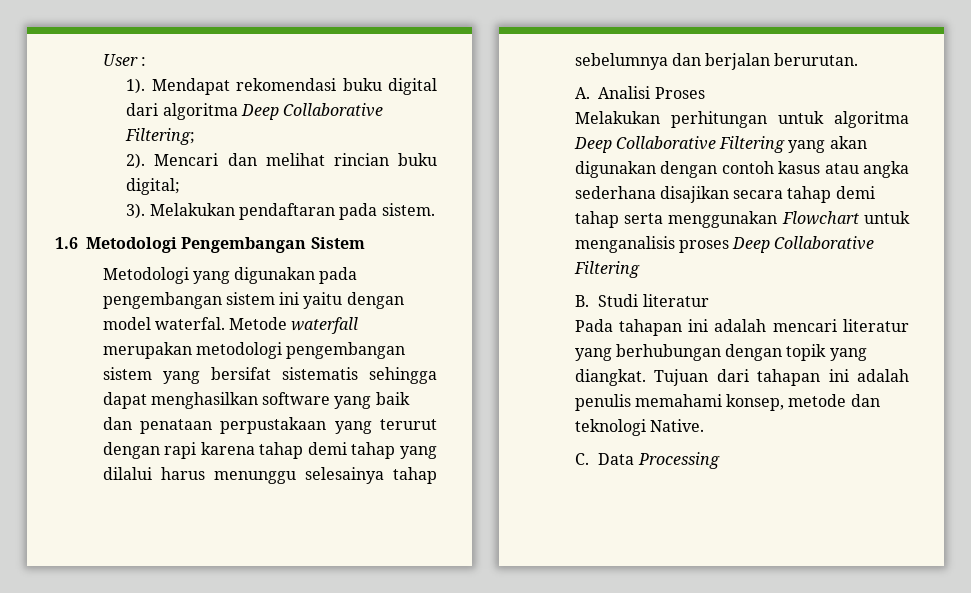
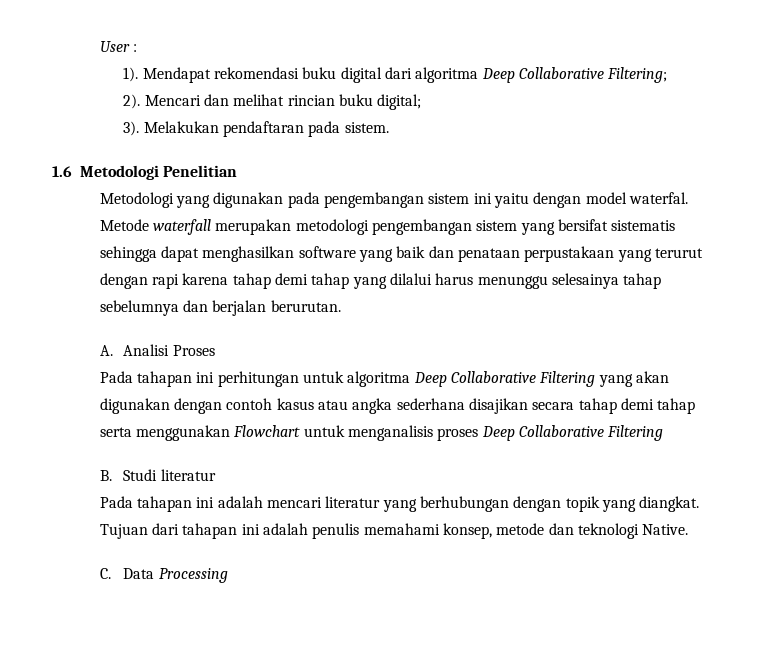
[181,237,365,253] Pengembangan Sistem -> [163,165,238,177] Penelitian
[574,111,660,124] Melakukan -> [99,371,215,387] Pada tahapan ini

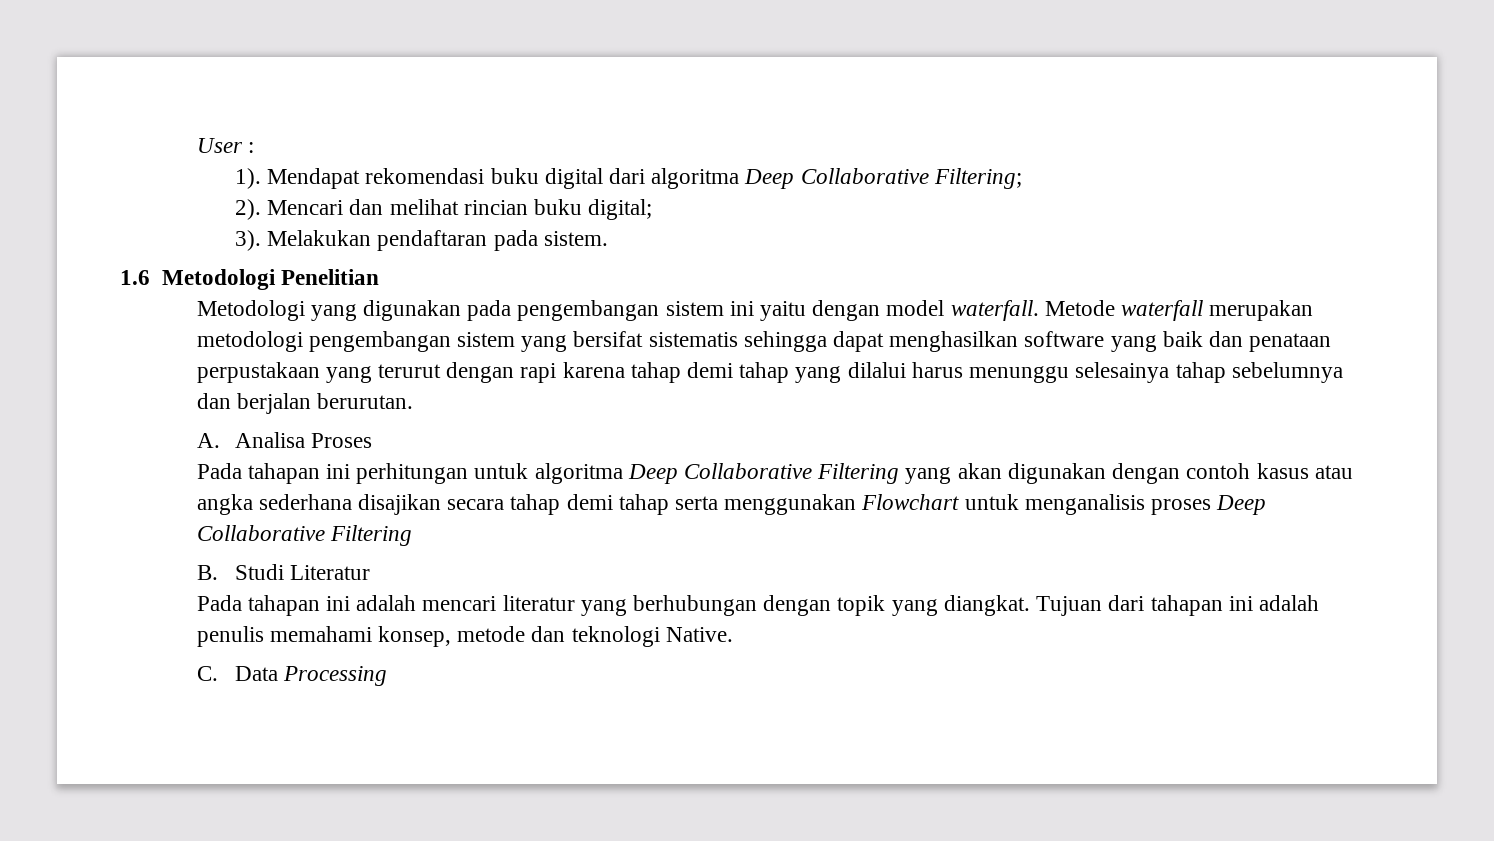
[628,192,688,204] waterfal. -> [950,300,1039,321] waterfall.
[123,344,170,356] Analisi -> [234,432,305,448] Analisa
[160,469,216,481] literatur -> [290,565,371,580] Literatur

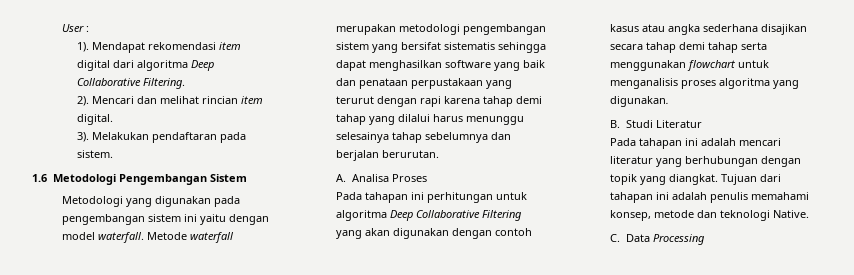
[490,168,539,184] buku -> [219,42,242,50] item
[933,168,1022,189] Filtering; -> [143,78,186,89] Filtering.
[533,199,653,220] buku digital; -> [241,96,264,104] [77,114,114,125] item digital.
[280,269,379,285] Penelitian -> [118,174,247,185] Pengembangan Sistem
[861,494,960,510] Flowchart -> [687,60,736,71] flowchart
[1216,495,1267,515] [196,525,412,546] Deep Collaborative Filtering -> [719,78,800,89] [610,96,670,107] algoritma yang digunakan.

